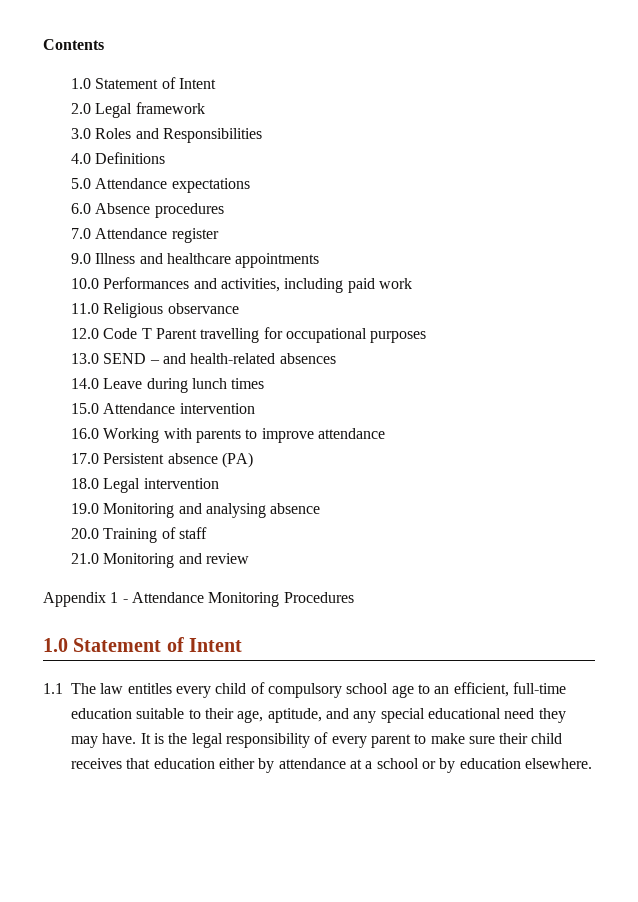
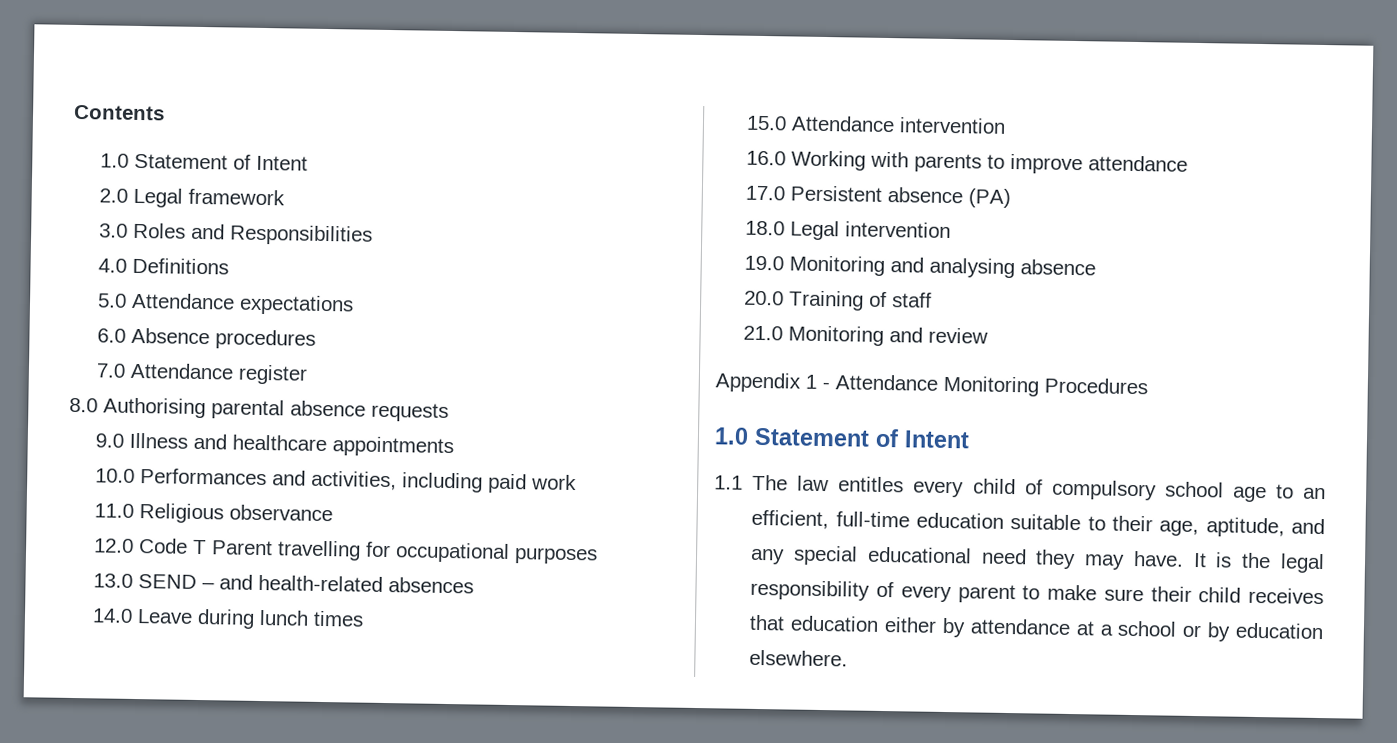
(219, 235) none -> [69,397,449,422] // 8.0 Authorising parental absence requests

